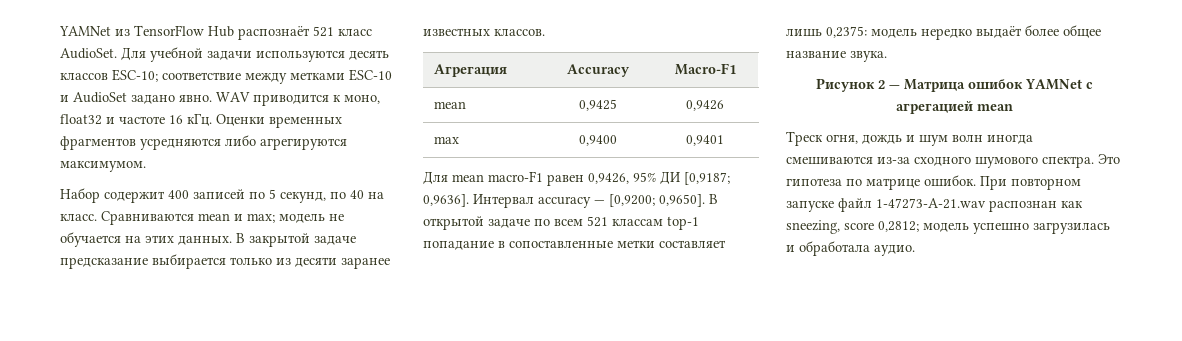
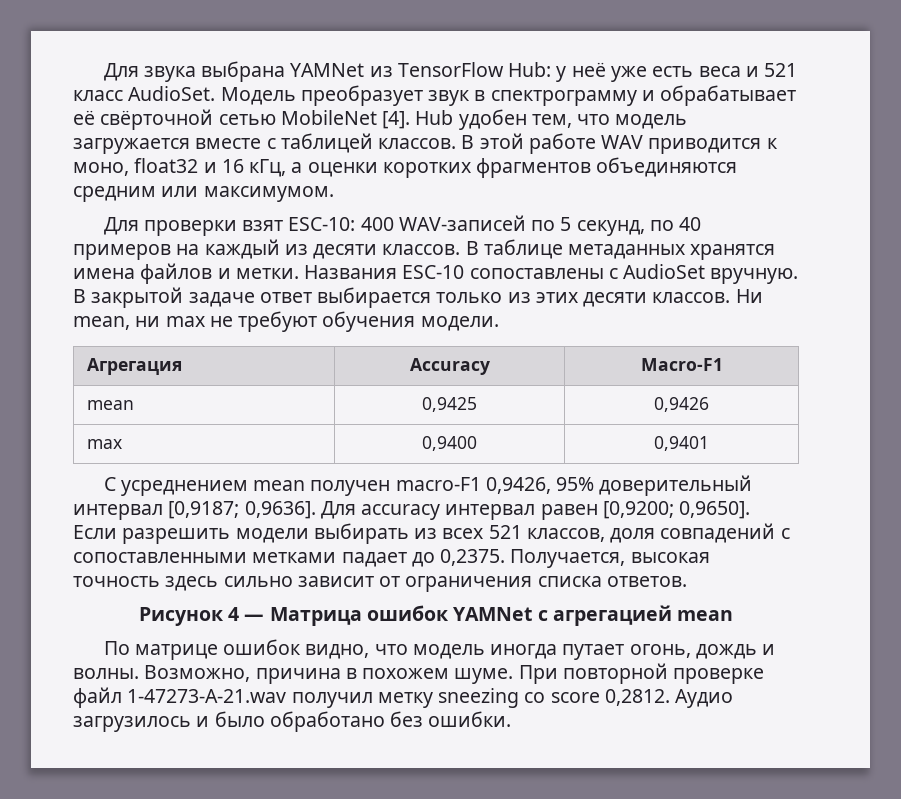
[59,25,372,40] [60,47,389,62] [60,69,392,84] [60,92,212,104] YAMNet из TensorFlow Hub распознаёт 521 класс AudioSet. Для учебной задачи используются десять классов ESC-10; соответствие между метками ESC-10 и AudioSet задано явно. -> [103,61,798,82] [73,85,797,106] [73,109,688,130] [73,133,596,154] Для звука выбрана YAMNet из TensorFlow Hub: у неё уже есть веса и 521 класс AudioSet. Модель преобразует звук в спектрограмму и обрабатывает её свёрточной сетью MobileNet [4]. Hub удобен тем, что модель загружается вместе с таблицей классов. В этой работе
[119,114,342,128] [60,135,347,150] [60,161,146,172] [60,188,245,203] частоте 16 кГц. Оценки временных фрагментов усредняются либо агрегируются максимумом. // Набор содержит 400 записей -> [221,157,738,178] [73,186,334,202] [103,215,526,236] 16 кГц, а оценки коротких фрагментов объединяются средним или максимумом. // Для проверки взят ESC-10: 400 WAV-записей
[368,192,384,199] [60,211,344,225] [60,232,232,247] на класс. Сравниваются mean и max; модель не обучается на этих данных. -> [73,239,776,260] [73,263,799,284] примеров на каждый из десяти классов. В таблице метаданных хранятся имена файлов и метки. Названия ESC-10 сопоставлены с AudioSet вручную.
[60,257,148,269] предсказание -> [259,292,312,303] ответ
[295,257,390,269] [423,28,545,36] десяти заранее известных классов. -> [535,289,763,307] [73,311,499,332] этих десяти классов. Ни mean, ни max не требуют обучения модели.
[423,171,730,186] [423,194,718,208] [423,216,699,230] [423,240,726,250] [786,25,1101,40] [786,51,887,62] Для mean macro-F1 равен 0,9426, 95% ДИ [0,9187; 0,9636]. Интервал accuracy — [0,9200; 0,9650]. В открытой задаче по всем 521 классам top-1 попадание в сопоставленные метки составляет лишь 0,2375: модель нередко выдаёт более общее название звука. -> [103,475,753,496] [73,501,751,520] [73,523,790,544] [73,549,710,568] [73,576,687,592] С усреднением mean получен macro-F1 0,9426, 95% доверительный интервал [0,9187; 0,9636]. Для accuracy интервал равен [0,9200; 0,9650]. Если разрешить модели выбирать из всех 521 классов, доля совпадений с сопоставленными метками падает до 0,2375. Получается, высокая точность здесь сильно зависит от ограничения списка ответов.
[877,80,885,89] 2 -> [228,607,240,621] 4
[786,131,1033,146] [786,154,1120,168] [786,175,1081,190] [786,198,1083,212] [786,220,1110,234] [786,241,915,256] Треск огня, дождь и шум волн иногда смешиваются из-за сходного шумового спектра. Это гипотеза по матрице ошибок. При повторном запуске файл 1-47273-A-21.wav распознан как sneezing, score 0,2812; модель успешно загрузилась и обработала аудио. -> [103,639,776,660] [73,663,765,684] [73,687,734,708] [73,711,512,732] По матрице ошибок видно, что модель иногда путает огонь, дождь и волны. Возможно, причина в похожем шуме. При повторной проверке файл 1-47273-A-21.wav получил метку sneezing со score 0,2812. Аудио загрузилось и было обработано без ошибки.

